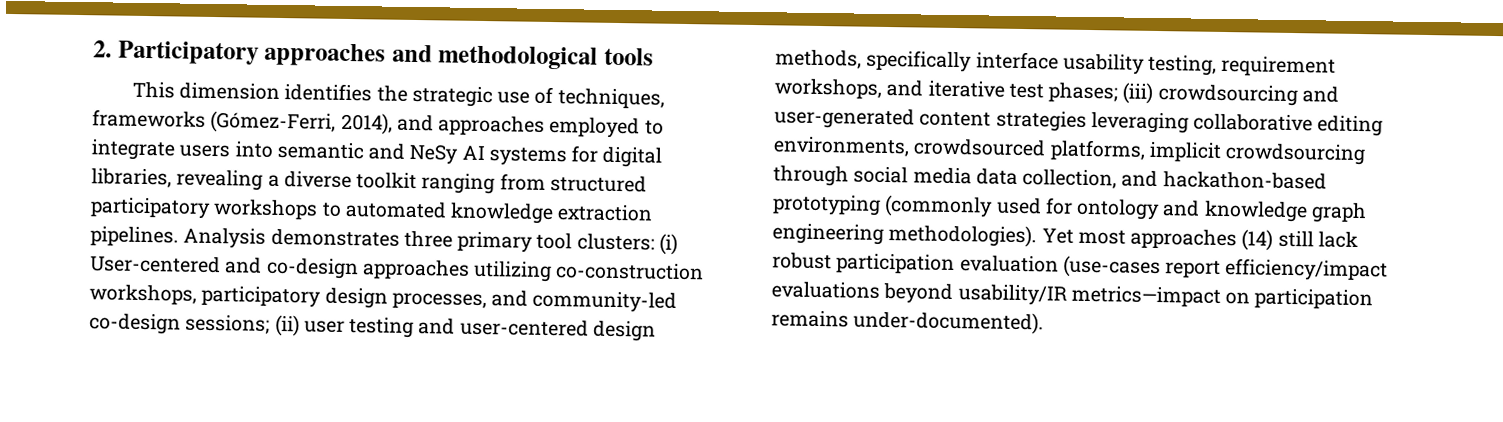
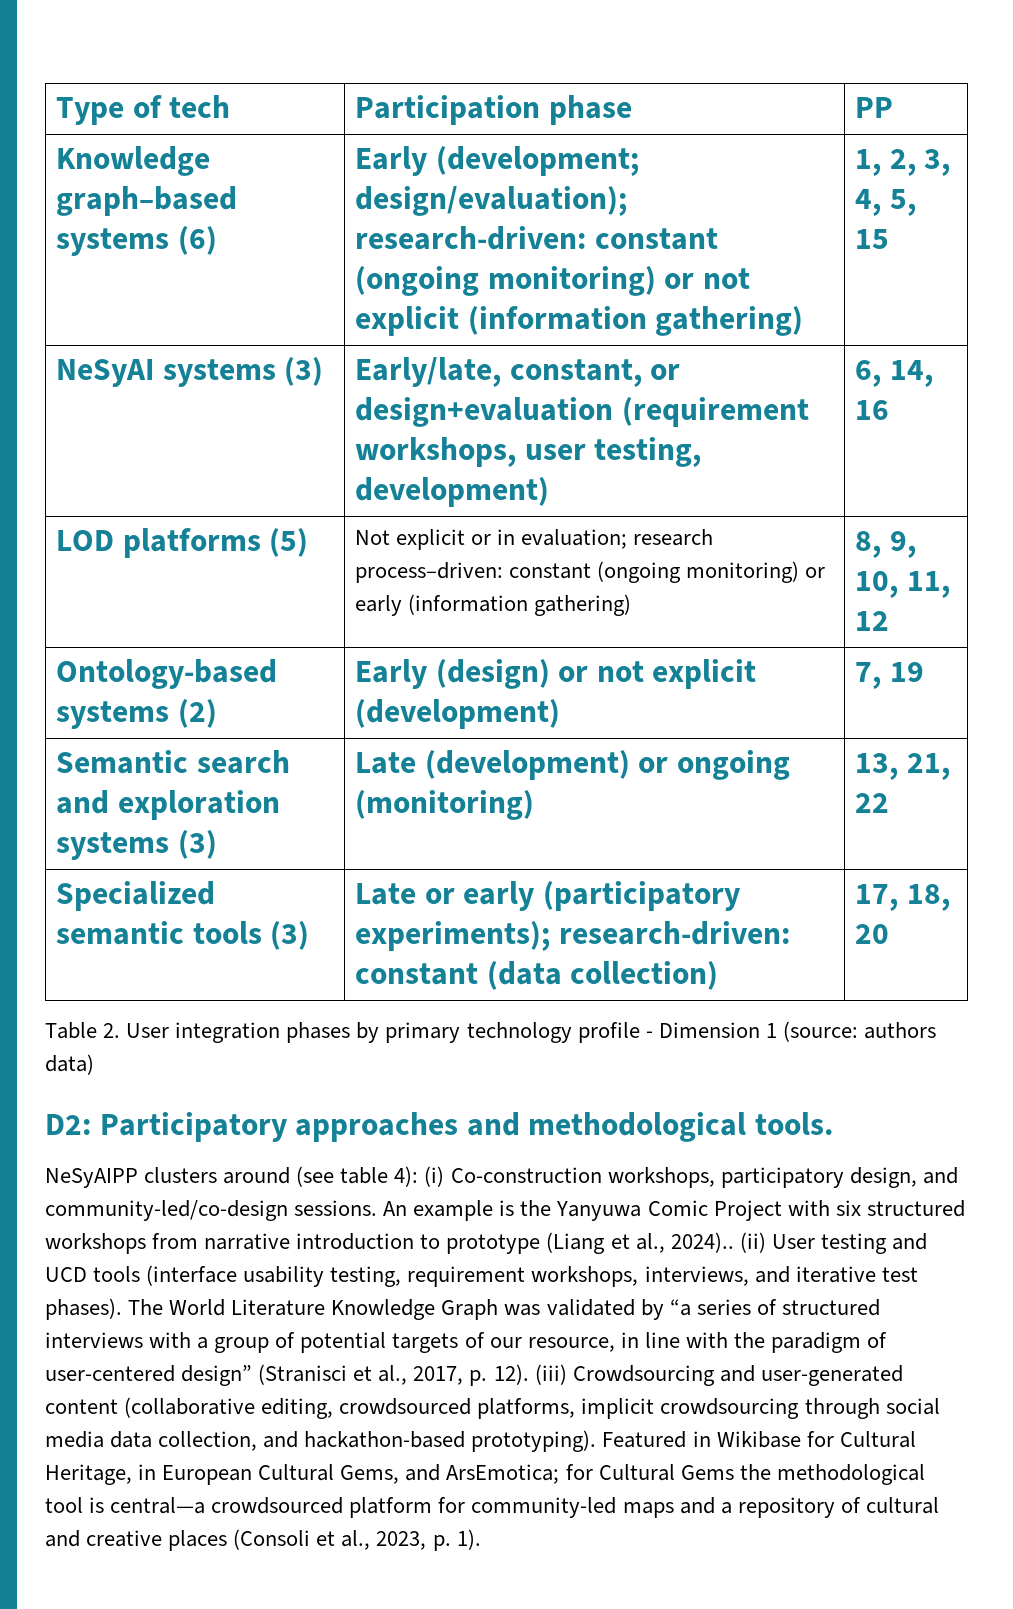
[93,40,655,70] [131,81,665,109] [92,109,664,139] [91,139,663,168] [91,168,647,195] [90,197,654,225] [90,226,678,255] [90,255,705,283] [89,284,678,313] [89,313,656,342] [775,49,1059,73] 2. Participatory approaches and methodological tools // This dimension identifies the strategic use of techniques, frameworks (Gómez-Ferri, 2014), and approaches employed to integrate users into semantic and NeSy AI systems for digital libraries, revealing a diverse toolkit ranging from structured participatory workshops to automated knowledge extraction pipelines. Analysis demonstrates three primary tool clusters: (i) User-centered and co-design approaches utilizing co-construction workshops, participatory design processes, and community-led co-design sessions; (ii) user testing and user-centered design methods, specifically interface -> [56,95,231,125] [355,95,632,125] [855,97,894,118] [56,146,211,176] [56,186,238,216] [56,226,217,256] [355,146,639,176] [355,186,628,216] [355,226,718,250] [355,266,750,296] [355,306,804,336] [855,149,951,176] [855,189,916,216] [855,229,890,249] [56,357,324,387] [355,357,681,387] [355,397,809,427] [355,437,702,467] [355,477,550,507] [855,360,933,387] [855,400,890,420] [56,528,309,558] [355,529,714,550] [355,561,826,583] [355,594,632,616] [855,531,916,558] [855,571,950,598] [855,611,890,631] [56,659,278,689] [56,699,217,729] [355,659,757,689] [355,699,561,729] [855,662,924,689] [56,750,290,774] [56,790,280,820] [56,830,217,860] [355,750,790,780] [355,790,535,820] [855,753,950,780] [855,793,890,813] [56,881,216,911] [56,921,310,950] [355,881,741,911] [355,921,790,951] [355,961,719,990] [855,884,950,911] [855,924,890,944] [45,1021,936,1043] [45,1054,94,1075] [45,1112,833,1142] [45,1166,958,1188] [45,1200,965,1221] [45,1232,927,1254] [45,1265,238,1286] Type of tech | Participation phase | PP // Knowledge graph–based systems (6) | Early (development; design/evaluation); research-driven: constant (ongoing monitoring) or not explicit (information gathering) | 1, 2, 3, 4, 5, 15 // NeSyAI systems (3) | Early/late, constant, or design+evaluation (requirement workshops, user testing, development) | 6, 14, 16 // LOD platforms (5) | Not explicit or in evaluation; research process–driven: constant (ongoing monitoring) or early (information gathering) | 8, 9, 10, 11, 12 // Ontology-based systems (2) | Early (design) or not explicit (development) | 7, 19 // Semantic search and exploration systems (3) | Late (development) or ongoing (monitoring) | 13, 21, 22 // Specialized semantic tools (3) | Late or early (participatory experiments); research-driven: constant (data collection) | 17, 18, 20 // Table 2. User integration phases by primary technology profile - Dimension 1 (source: authors data) // D2: Participatory approaches and methodological tools. // NeSyAIPP clusters around (see table 4): (i) Co-construction workshops, participatory design, and community-led/co-design sessions. An example is the Yanyuwa Comic Project with six structured workshops from narrative introduction to prototype (Liang et al., 2024).. (ii) User testing and UCD tools (interface
(882, 88) none -> [644,1266,749,1286] interviews,
[1048,82,1339,107] [774,107,1384,137] [773,136,910,157] phases; (iii) crowdsourcing and user-generated content strategies leveraging collaborative editing environments, -> [45,1298,880,1320] [45,1332,888,1353] [45,1364,903,1386] [45,1397,334,1419] phases). The World Literature Knowledge Graph was validated by “a series of structured interviews with a group of potential targets of our resource, in line with the paradigm of user-centered design” (Stranisci et al., 2017, p. 12). (iii) Crowdsourcing and user-generated content (collaborative editing,
[772,194,1367,224] [772,223,1358,251] [772,252,1389,282] [771,281,1374,310] [771,310,1045,335] prototyping (commonly used for ontology and knowledge graph engineering methodologies). Yet most approaches (14) still lack robust participation evaluation (use-cases report efficiency/impact evaluations beyond usability/IR metrics—impact on participation remains under-documented). -> [471,1430,916,1452] [45,1464,925,1485] [45,1497,939,1518] [45,1529,481,1551] prototyping). Featured in Wikibase for Cultural Heritage, in European Cultural Gems, and ArsEmotica; for Cultural Gems the methodological tool is central—a crowdsourced platform for community-led maps and a repository of cultural and creative places (Consoli et al., 2023, p. 1).

